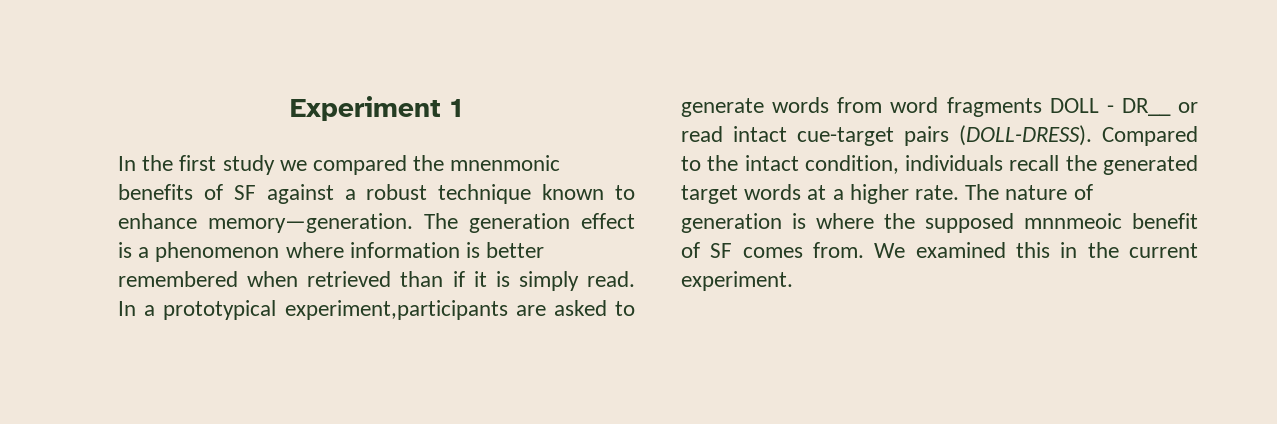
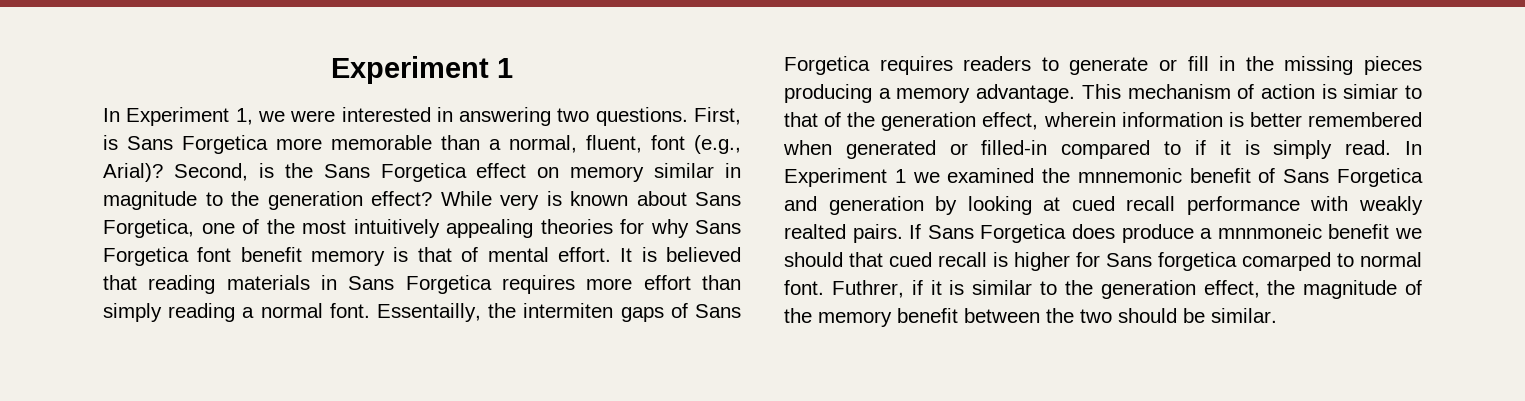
[142,155,561,175] [118,184,635,204] [118,213,635,233] [118,242,344,262] the first study we compared the mnenmonic benefits of SF against a robust technique known to enhance memory—generation. The generation effect is a phenomenon where -> [126,107,741,126] [103,135,741,154] [103,163,741,182] [103,191,741,210] [103,219,741,238] [103,247,742,266] [103,275,741,294] [103,303,741,322] [784,56,1422,75] [784,84,1422,103] [784,112,1116,131] Experiment 1, we were interested in answering two questions. First, is Sans Forgetica more memorable than a normal, fluent, font (e.g., Arial)? Second, is the Sans Forgetica effect on memory similar in magnitude to the generation effect? While very is known about Sans Forgetica, one of the most intuitively appealing theories for why Sans Forgetica font benefit memory is that of mental effort. It is believed that reading materials in Sans Forgetica requires more effort than simply reading a normal font. Essentailly, the intermiten gaps of Sans Forgetica requires readers to generate or fill in the missing pieces producing a memory advantage. This mechanism of action is simiar to that of the generation effect, wherein
[307,271,444,287] retrieved than -> [845,140,1182,159] generated or filled-in compared to
[144,300,635,320] [681,97,1198,117] [681,125,1198,146] [681,155,1198,175] [681,184,1093,204] [681,213,1198,233] [681,242,1198,258] [681,271,793,291] a prototypical experiment,participants are asked to generate words from word fragments DOLL - DR__ or read intact cue-target pairs (DOLL-DRESS). Compared to the intact condition, individuals recall the generated target words at a higher rate. The nature of generation is where the supposed mnnmeoic benefit of SF comes from. We examined this in the current experiment. -> [784,168,1423,187] [784,196,1423,215] [784,224,1422,243] [784,252,1422,271] [784,280,1422,299] [784,308,1277,327] Experiment 1 we examined the mnnemonic benefit of Sans Forgetica and generation by looking at cued recall performance with weakly realted pairs. If Sans Forgetica does produce a mnnmoneic benefit we should that cued recall is higher for Sans forgetica comarped to normal font. Futhrer, if it is similar to the generation effect, the magnitude of the memory benefit between the two should be similar.

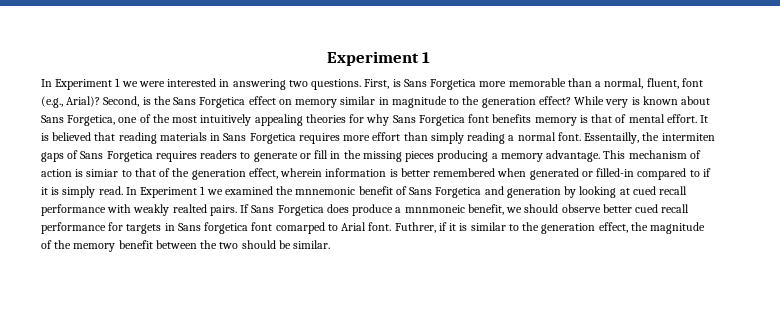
[235,108,253,125] 1, -> [115,78,121,87] 1
[240,247,302,262] benefit -> [492,114,532,123] benefits
[1328,224,1390,239] benefit -> [467,204,504,215] benefit,
[849,252,1100,271] that cued recall is higher for -> [561,204,690,213] [41,222,175,234] observe better cued recall performance for targets in
(1237, 261) none -> [251,222,273,231] font
[1360,252,1422,267] normal -> [341,222,367,231] Arial

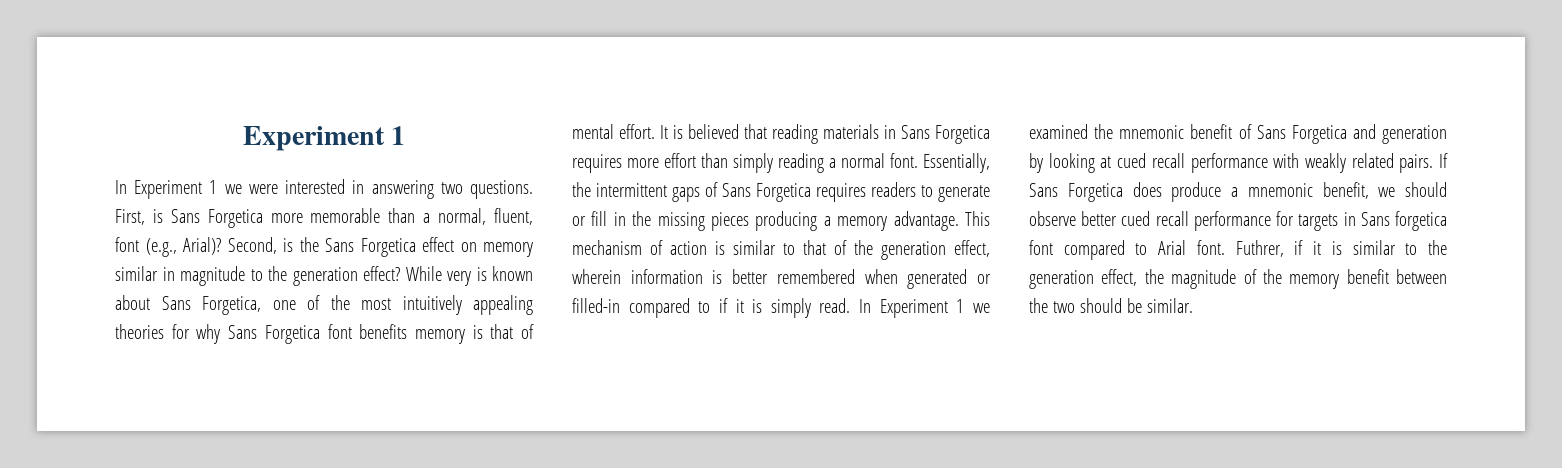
[584,132,715,144] Essentailly, the intermiten -> [923,153,991,173] [572,182,667,197] Essentially, the intermittent
[86,169,119,177] simiar -> [733,240,776,255] similar
[295,187,356,195] mnnemonic -> [1119,125,1185,139] mnemonic
[172,204,207,213] realted -> [1351,153,1394,168] related
[404,205,465,213] mnnmoneic -> [1247,183,1313,197] mnemonic
[275,222,325,234] comarped -> [1063,240,1125,260] compared

